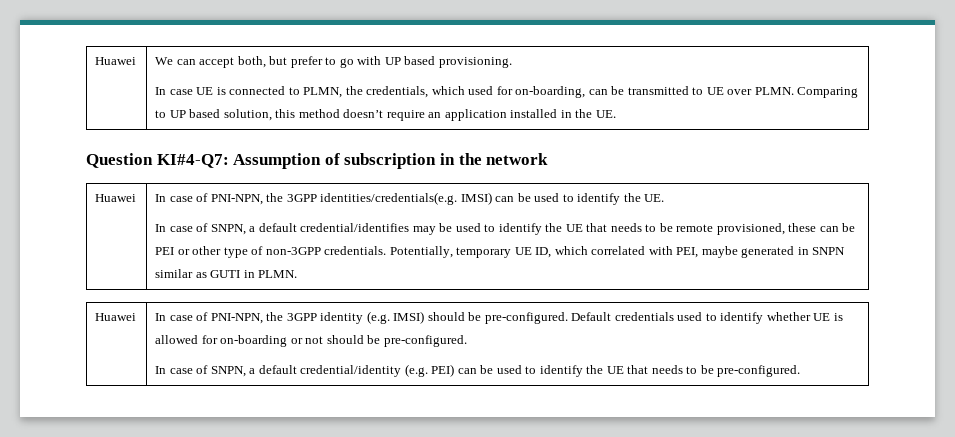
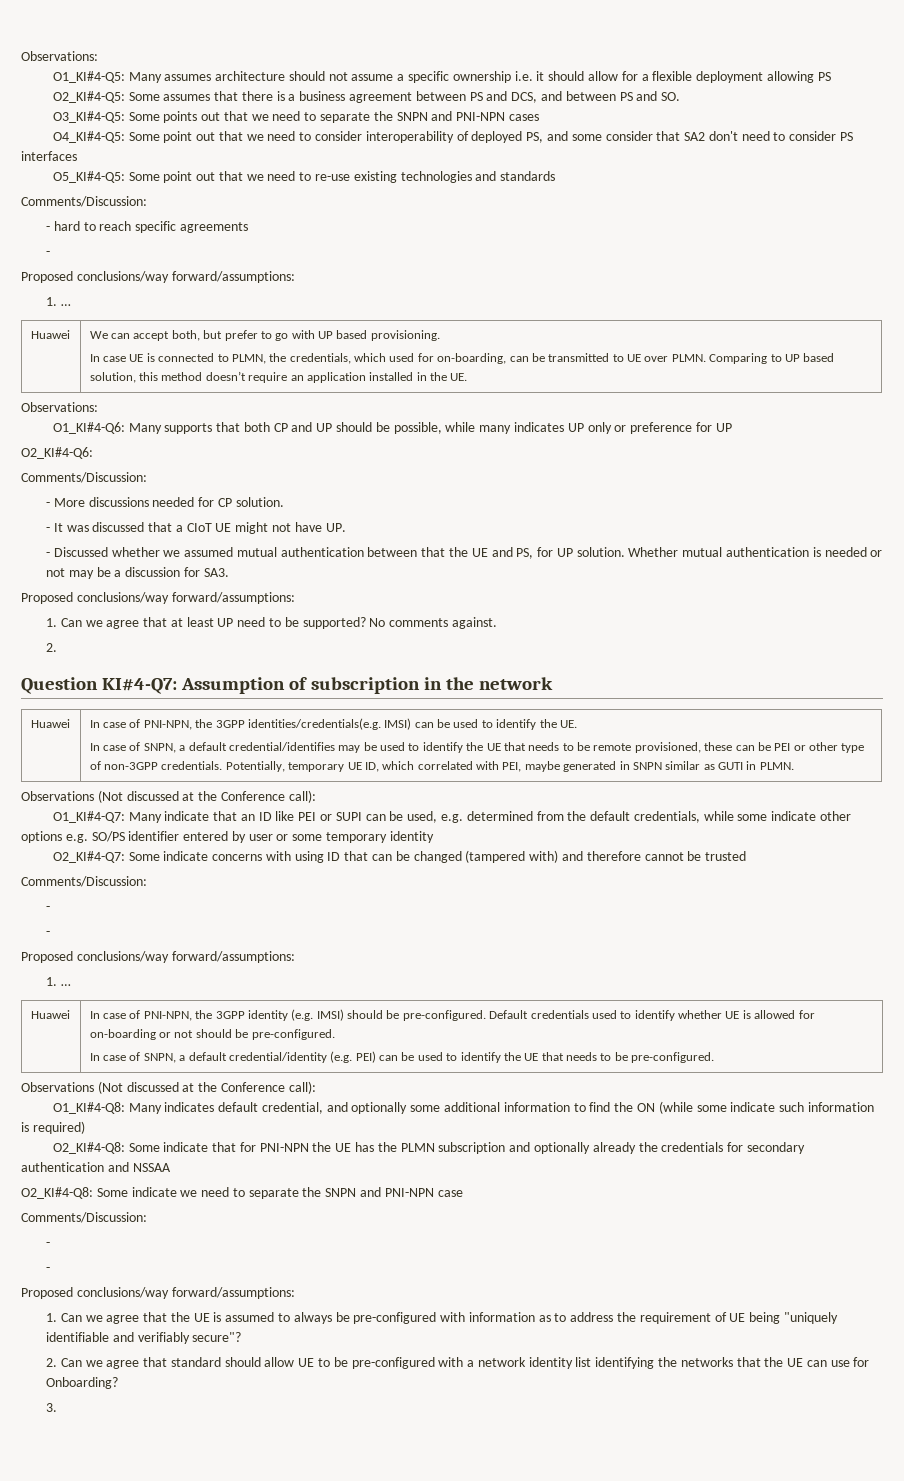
(95, 61) none -> [21,51,98,61] [52,71,831,83] [52,91,681,103] [52,111,539,123] [52,131,853,143] [21,151,77,161] [52,171,556,183] [21,196,147,207] [45,221,248,233] [45,251,50,256] [21,271,295,283] [45,297,71,306] Observations: // O1_KI#4-Q5: Many assumes architecture should not assume a specific ownership i.e. it should allow for a flexible deployment allowing PS // O2_KI#4-Q5: Some assumes that there is a business agreement between PS and DCS, and between PS and SO. // O3_KI#4-Q5: Some points out that we need to separate the SNPN and PNI-NPN cases // O4_KI#4-Q5: Some point out that we need to consider interoperability of deployed PS, and some consider that SA2 don't need to consider PS interfaces // O5_KI#4-Q5: Some point out that we need to re-use existing technologies and standards // Comments/Discussion: // - hard to reach specific agreements // - // Proposed conclusions/way forward/assumptions: // 1. … //
(616, 114) none -> [21,402,98,412] [52,422,732,434] [21,447,93,459] [21,472,147,483] [45,497,284,507] [45,522,346,534] [45,547,883,559] [45,567,229,579] [21,592,295,604] [45,617,497,629] [45,643,57,652] // Observations: // O1_KI#4-Q6: Many supports that both CP and UP should be possible, while many indicates UP only or preference for UP // O2_KI#4-Q6: // Comments/Discussion: // - More discussions needed for CP solution. // - It was discussed that a CIoT UE might not have UP. // - Discussed whether we assumed mutual authentication between that the UE and PS, for UP solution. Whether mutual authentication is needed or not may be a discussion for SA3. // Proposed conclusions/way forward/assumptions: // 1. Can we agree that at least UP need to be supported? No comments against. // 2.
(298, 274) none -> [21,790,316,803] [52,811,851,823] [21,831,434,843] [52,850,747,863] [21,876,147,887] [45,906,50,911] [45,931,50,936] [21,951,295,963] [45,977,71,986] // Observations (Not discussed at the Conference call): // O1_KI#4-Q7: Many indicate that an ID like PEI or SUPI can be used, e.g. determined from the default credentials, while some indicate other options e.g. SO/PS identifier entered by user or some temporary identity // O2_KI#4-Q7: Some indicate concerns with using ID that can be changed (tampered with) and therefore cannot be trusted // Comments/Discussion: // - // - // Proposed conclusions/way forward/assumptions: // 1. …
(801, 371) none -> [21,1081,316,1094] [52,1101,874,1114] [21,1121,85,1134] [52,1142,805,1154] [21,1162,171,1172] [21,1187,463,1199] [21,1212,147,1223] [45,1242,50,1247] [45,1267,50,1272] [21,1287,295,1299] [45,1312,838,1324] [45,1332,242,1344] [45,1357,870,1369] [45,1377,118,1389] [45,1403,57,1412] // Observations (Not discussed at the Conference call): // O1_KI#4-Q8: Many indicates default credential, and optionally some additional information to find the ON (while some indicate such information is required) // O2_KI#4-Q8: Some indicate that for PNI-NPN the UE has the PLMN subscription and optionally already the credentials for secondary authentication and NSSAA // O2_KI#4-Q8: Some indicate we need to separate the SNPN and PNI-NPN case // Comments/Discussion: // - // - // Proposed conclusions/way forward/assumptions: // 1. Can we agree that the UE is assumed to always be pre-configured with information as to address the requirement of UE being "uniquely identifiable and verifiably secure"? // 2. Can we agree that standard should allow UE to be pre-configured with a network identity list identifying the networks that the UE can use for Onboarding? // 3.

